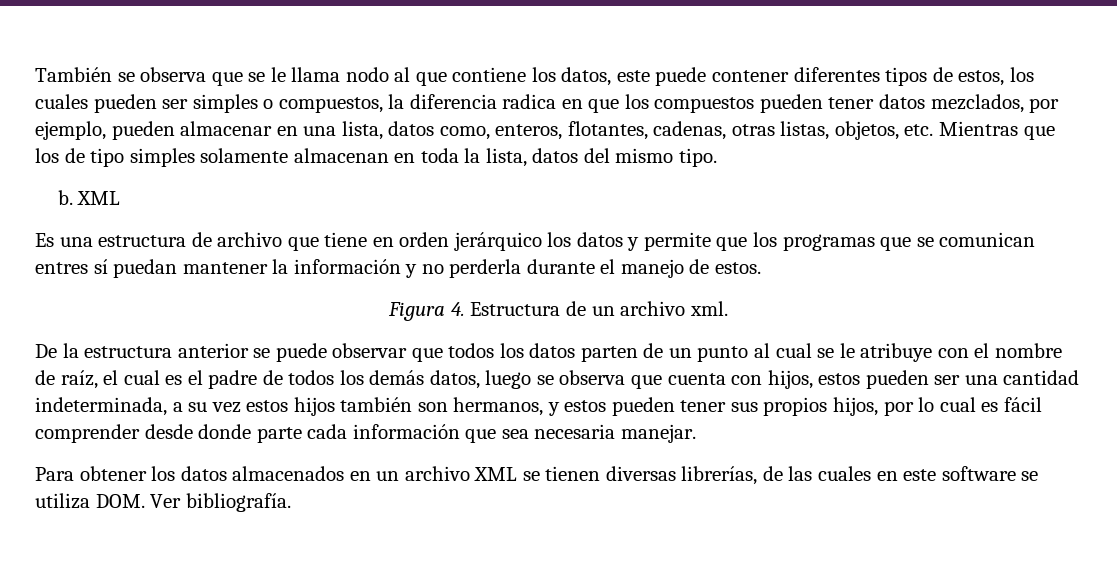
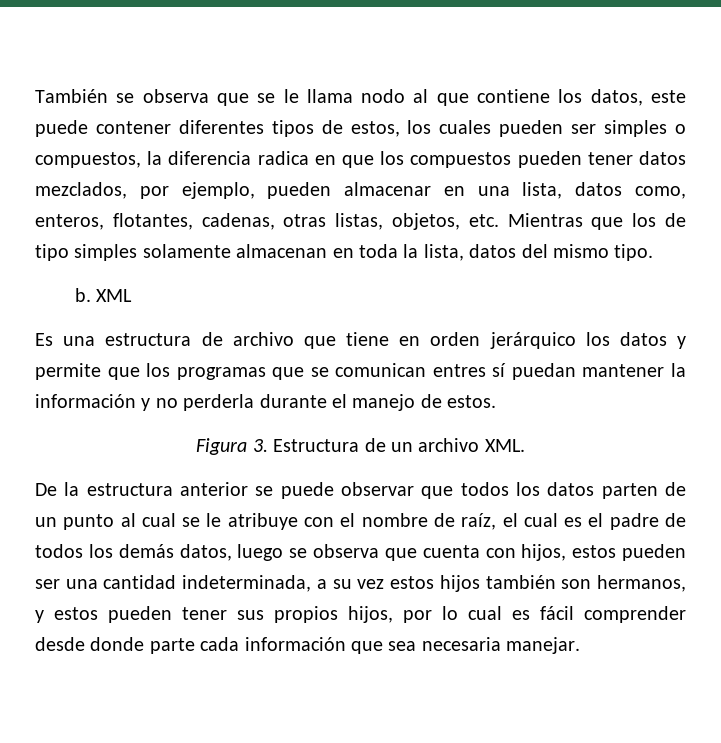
[450,302,465,316] 4. -> [252,439,268,452] 3.
[689,301,728,316] xml. -> [484,439,525,452] XML.
[35,466,1039,485] [35,493,291,512] // Para obtener los datos almacenados en un archivo XML se tienen diversas librerías, de las cuales en este software se utiliza DOM. Ver bibliografía. -> (581, 645) none

